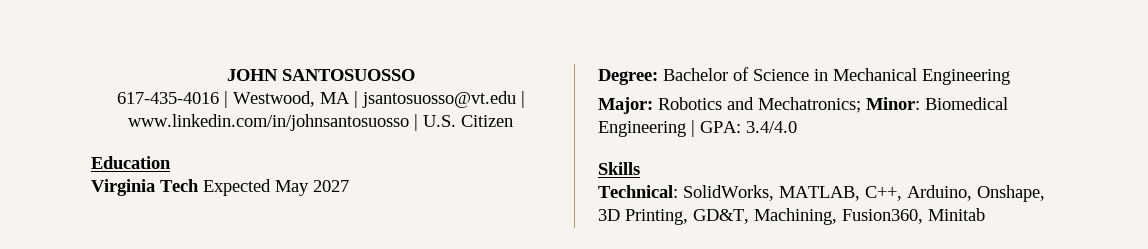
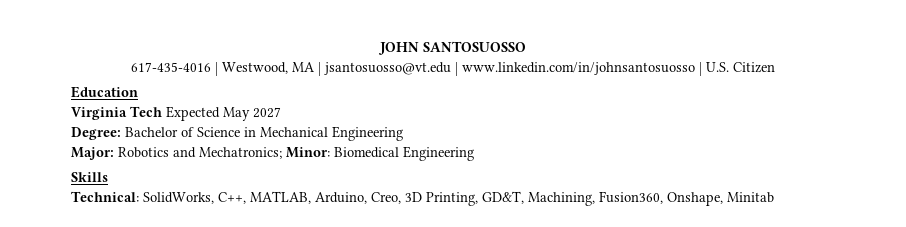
[691,120,797,137] | GPA: 3.4/4.0 -> (474, 153) none
[779,185,1045,202] MATLAB, C++, Arduino, Onshape, -> [218,191,401,204] C++, MATLAB, Arduino, Creo,
(923, 216) none -> [667,192,723,206] Onshape,

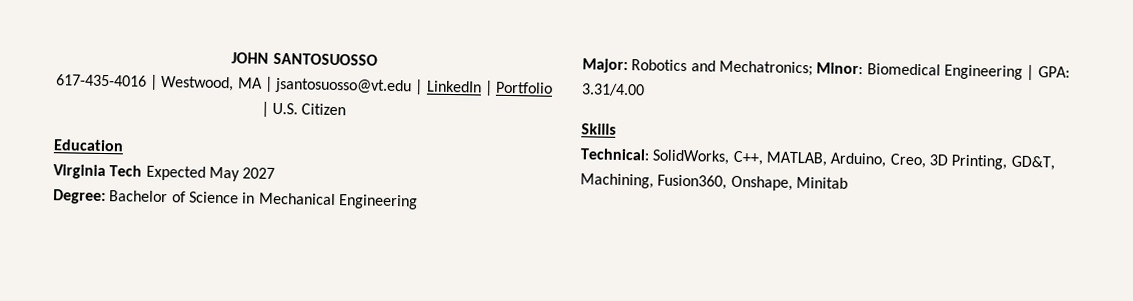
[462,62,695,75] www.linkedin.com/in/johnsantosuosso -> [425,80,554,96] LinkedIn | Portfolio
(474, 153) none -> [1026,64,1070,81] [581,83,645,97] | GPA: 3.31/4.00

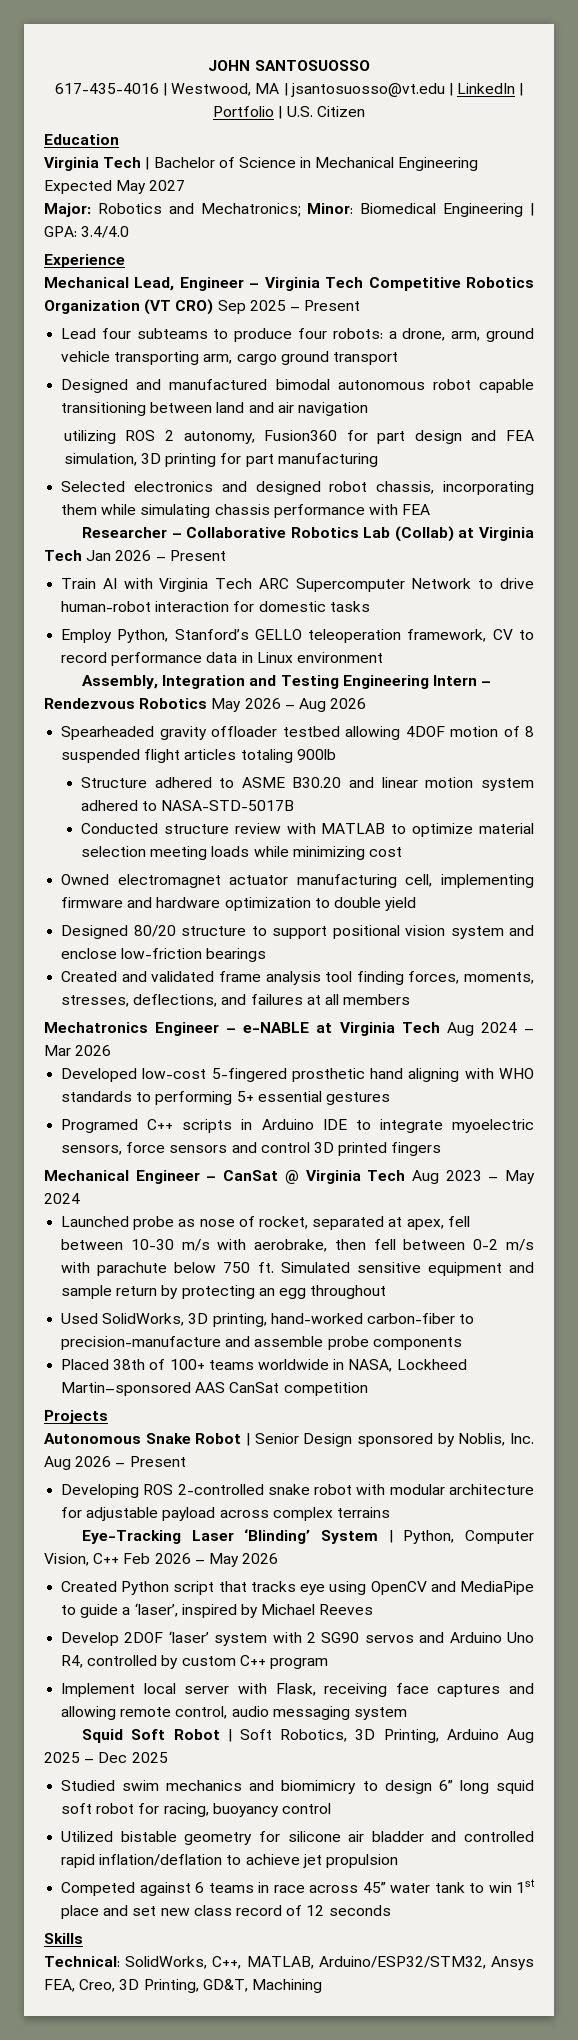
[145,165,276,182] [53,189,106,205] Expected May 2027 // Degree: -> [145,157,150,170] |
(418, 202) none -> [44,180,186,194] Expected May 2027
[581,83,645,97] 3.31/4.00 -> [81,226,130,238] [44,254,125,268] [44,277,534,291] [44,299,361,315] [61,328,534,342] [61,351,398,365] [61,379,534,393] [61,402,368,416] [63,430,534,444] [63,453,378,467] [61,481,534,495] [61,504,431,518] [82,526,534,542] [44,550,226,561] [61,578,534,592] [61,601,370,612] [61,629,534,643] [61,652,383,666] [82,675,492,689] [44,698,367,712] [61,726,534,740] [61,749,336,763] [80,777,534,791] [80,800,295,811] [80,823,534,837] [80,846,402,860] [61,874,534,888] [61,897,417,911] [61,925,534,939] [61,948,267,962] [61,971,534,985] [61,994,411,1007] [44,1022,534,1036] [44,1045,112,1056] [61,1068,534,1082] [61,1091,390,1105] [61,1119,534,1133] [61,1142,442,1156] [44,1170,535,1184] [44,1193,80,1204] [61,1216,470,1230] [61,1239,534,1252] [61,1262,534,1276] [61,1285,387,1299] [61,1313,475,1327] [61,1336,462,1350] [61,1359,467,1372] [61,1382,368,1396] [44,1410,108,1424] [44,1433,534,1447] [44,1456,186,1470] [61,1484,534,1498] [61,1507,390,1521] [82,1529,534,1544] [44,1553,279,1567] [61,1581,534,1595] [61,1603,374,1618] [61,1631,534,1646] [61,1655,328,1669] [61,1683,534,1697] [61,1706,407,1720] [82,1729,534,1743] [44,1752,168,1763] [61,1780,534,1794] [61,1803,331,1817] [61,1831,534,1845] [61,1854,398,1868] [61,1879,535,1896] [61,1905,391,1919] 3.4/4.0 // Experience // Mechanical Lead, Engineer – Virginia Tech Competitive Robotics Organization (VT CRO) Sep 2025 – Present // Lead four subteams to produce four robots: a drone, arm, ground vehicle transporting arm, cargo ground transport // Designed and manufactured bimodal autonomous robot capable transitioning between land and air navigation // utilizing ROS 2 autonomy, Fusion360 for part design and FEA simulation, 3D printing for part manufacturing // Selected electronics and designed robot chassis, incorporating them while simulating chassis performance with FEA // Researcher – Collaborative Robotics Lab (Collab) at Virginia Tech Jan 2026 – Present // Train AI with Virginia Tech ARC Supercomputer Network to drive human-robot interaction for domestic tasks // Employ Python, Stanford’s GELLO teleoperation framework, CV to record performance data in Linux environment // Assembly, Integration and Testing Engineering Intern – Rendezvous Robotics May 2026 – Aug 2026 // Spearheaded gravity offloader testbed allowing 4DOF motion of 8 suspended flight articles totaling 900lb // Structure adhered to ASME B30.20 and linear motion system adhered to NASA-STD-5017B // Conducted structure review with MATLAB to optimize material selection meeting loads while minimizing cost // Owned electromagnet actuator manufacturing cell, implementing firmware and hardware optimization to double yield // Designed 80/20 structure to support positional vision system and enclose low-friction bearings // Created and validated frame analysis tool finding forces, moments, stresses, deflections, and failures at all members // Mechatronics Engineer – e-NABLE at Virginia Tech Aug 2024 – Mar 2026 // Developed low-cost 5-fingered prosthetic hand aligning with WHO standards to performing 5+ essential gestures // Programed C++ scripts in Arduino IDE to integrate myoelectric sensors, force sensors and control 3D printed fingers // Mechanical Engineer – CanSat @ Virginia Tech Aug 2023 – May 2024 // Launched probe as nose of rocket, separated at apex, fell between 10-30 m/s with aerobrake, then fell between 0-2 m/s with parachute below 750 ft. Simulated sensitive equipment and sample return by protecting an egg throughout // Used SolidWorks, 3D printing, hand-worked carbon-fiber to precision-manufacture and assemble probe components // Placed 38th of 100+ teams worldwide in NASA, Lockheed Martin–sponsored AAS CanSat competition // Projects // Autonomous Snake Robot | Senior Design sponsored by Noblis, Inc. Aug 2026 – Present // Developing ROS 2-controlled snake robot with modular architecture for adjustable payload across complex terrains // Eye-Tracking Laser ‘Blinding’ System | Python, Computer Vision, C++ Feb 2026 – May 2026 // Created Python script that tracks eye using OpenCV and MediaPipe to guide a ‘laser’, inspired by Michael Reeves // Develop 2DOF ‘laser’ system with 2 SG90 servos and Arduino Uno R4, controlled by custom C++ program // Implement local server with Flask, receiving face captures and allowing remote control, audio messaging system // Squid Soft Robot | Soft Robotics, 3D Printing, Arduino Aug 2025 – Dec 2025 // Studied swim mechanics and biomimicry to design 6” long squid soft robot for racing, buoyancy control // Utilized bistable geometry for silicone air bladder and controlled rapid inflation/deflation to achieve jet propulsion // Competed against 6 teams in race across 45” water tank to win 1st place and set new class record of 12 seconds
[830,152,887,168] Arduino, -> [318,1956,534,1970] [44,1979,75,1992] Arduino/ESP32/STM32, Ansys FEA,
[580,173,848,191] Machining, Fusion360, Onshape, Minitab -> [251,1979,322,1993] Machining

